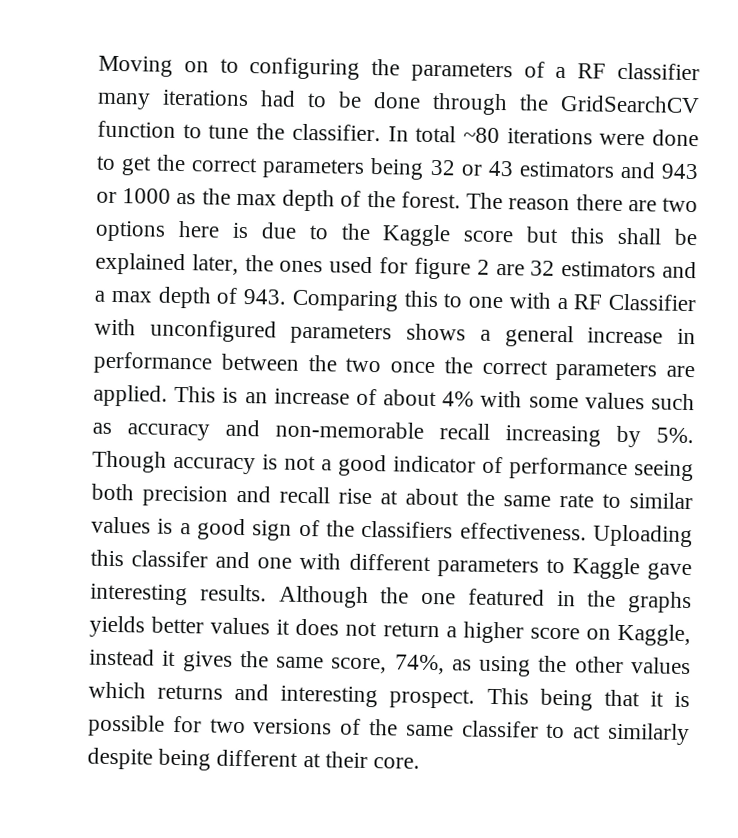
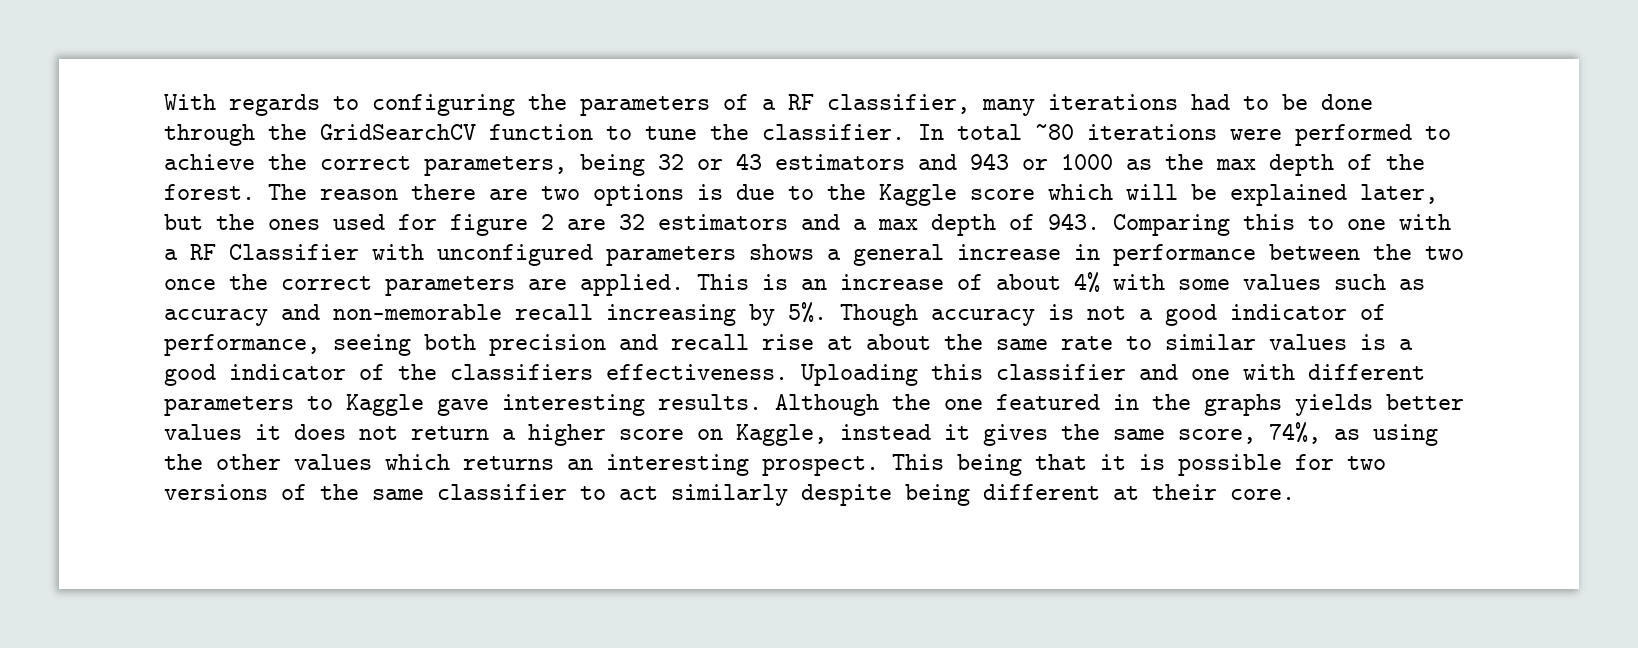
[98,55,209,77] Moving on -> [164,94,320,116] With regards
[617,62,700,81] classifier -> [827,94,970,114] classifier,
[652,129,699,147] [96,154,366,179] done to get the correct parameters -> [1295,124,1451,146] [164,154,567,176] performed to achieve the correct parameters,
[177,220,220,238] here -> (684, 195) none
[526,226,663,245] but this shall -> [1048,184,1178,200] which will
(239, 264) none -> [164,214,203,230] but
[509,457,628,481] performance -> [164,334,320,356] performance,
[252,520,293,541] sign -> [229,364,346,380] indicator
[131,550,209,568] classifer -> [996,364,1126,380] classifier
[234,683,270,701] and -> [567,459,593,470] an
[461,720,539,738] classifer -> [437,484,567,500] classifier

